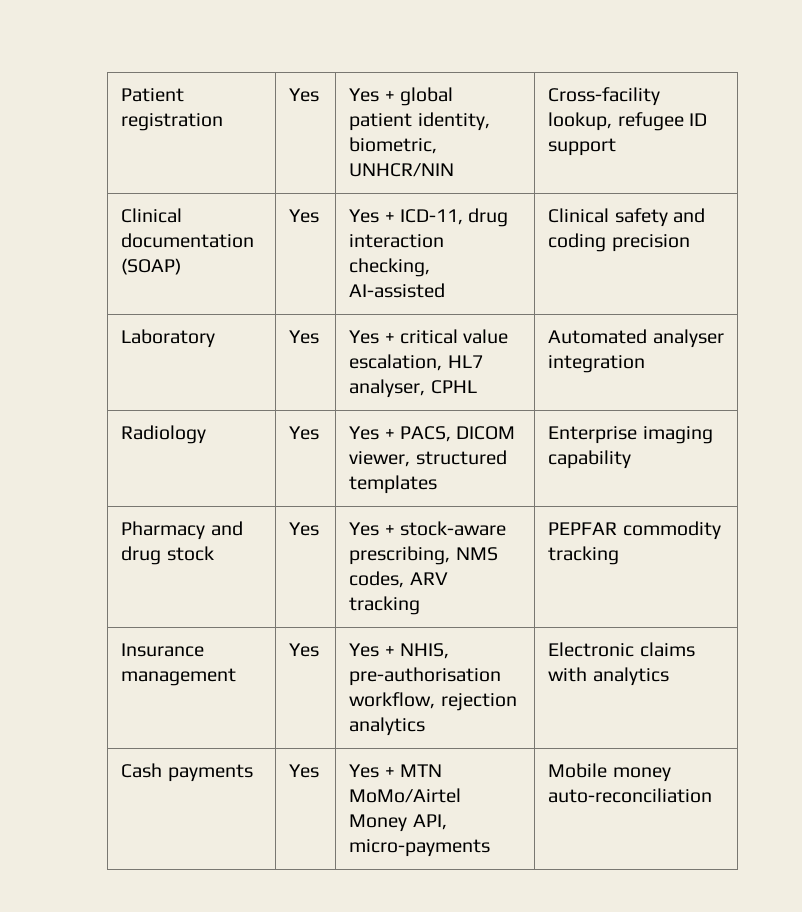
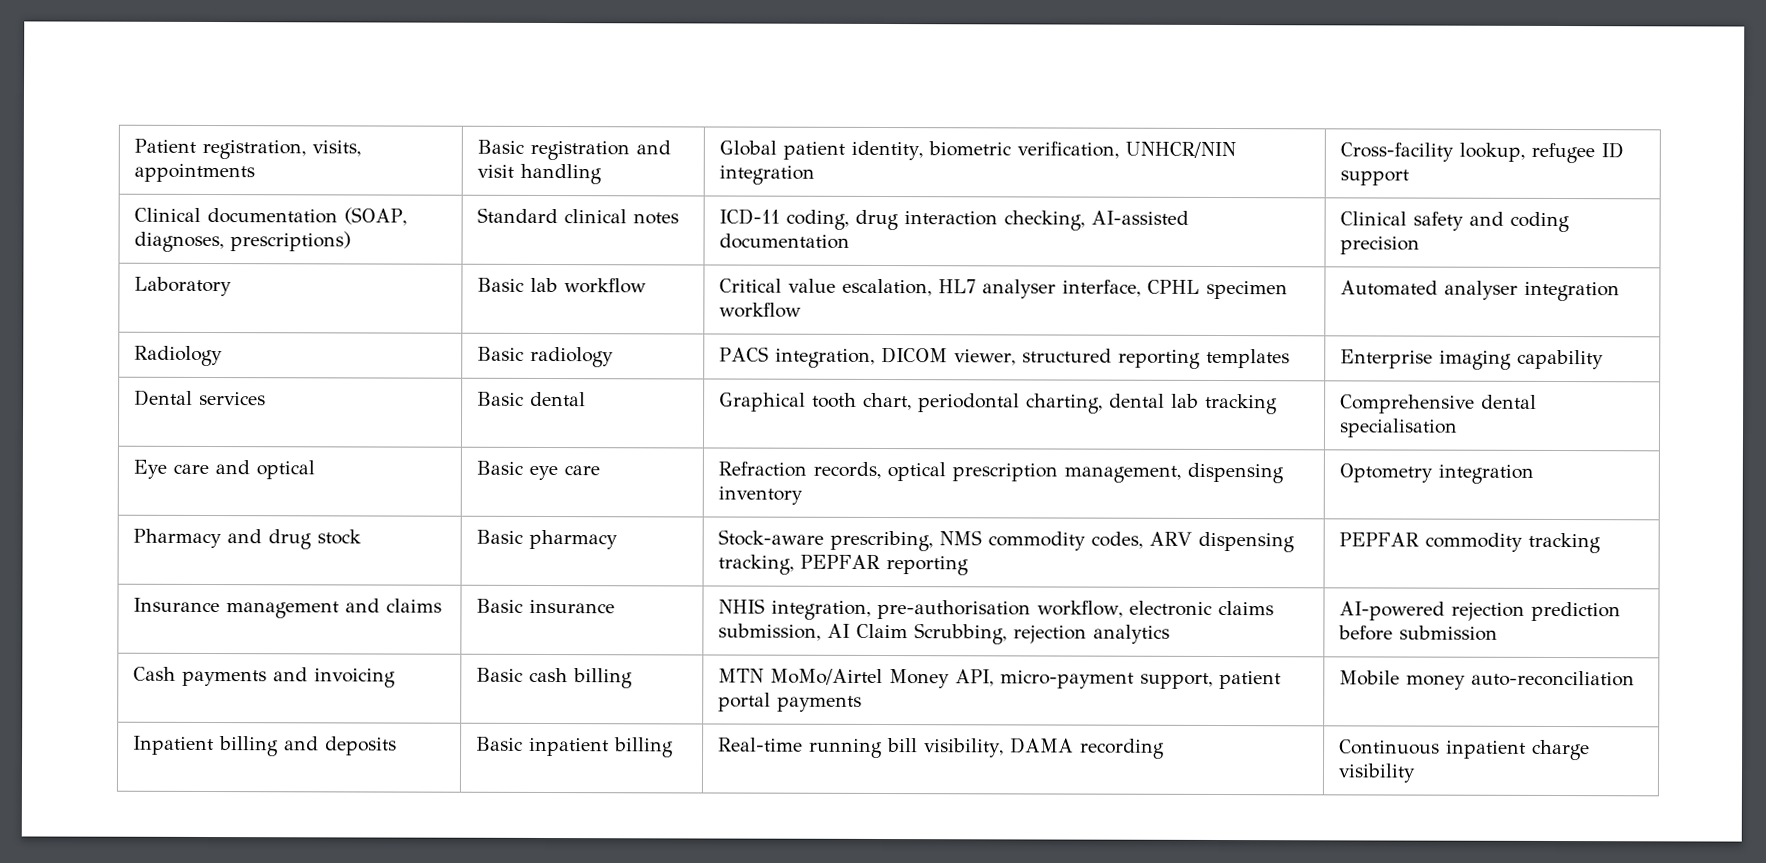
[121,113,224,131] [289,88,320,102] [349,87,453,106] [349,112,490,131] [349,137,438,154] registration | Yes | Yes + global patient identity, biometric, -> [201,139,361,160] [133,163,255,183] [476,139,671,161] [476,163,602,185] [718,140,1119,161] registration, visits, appointments | Basic registration and visit handling | Global patient identity, biometric verification,
(455, 170) none -> [718,165,815,185] integration
[121,258,182,275] [289,209,320,223] [349,209,463,225] (SOAP) | Yes | Yes + ICD-11, -> [343,207,407,226] [133,231,351,253] [476,207,679,225] [718,208,849,230] (SOAP, diagnoses, prescriptions) | Standard clinical notes | ICD-11 coding,
(446, 290) none -> [718,233,850,249] documentation
[289,330,320,344] [349,329,458,344] Yes | Yes + critical -> [476,277,647,294] [718,278,782,293] Basic lab workflow | Critical
[349,379,426,398] analyser, -> [981,279,1141,299] analyser interface,
(477, 387) none -> [1205,280,1288,300] [718,302,802,318] specimen workflow
[289,426,320,440] [349,426,451,442] Yes | Yes + PACS, -> [476,346,614,368] [718,346,875,368] Basic radiology | PACS integration,
(507, 457) none -> [1117,349,1201,369] reporting
(632, 459) none -> [133,389,266,406] [476,391,586,407] [718,392,1278,415] [1339,394,1537,414] [1338,418,1458,438] [132,459,315,480] [475,460,600,481] [717,461,1284,484] [717,486,803,505] [1338,463,1534,484] // Dental services | Basic dental | Graphical tooth chart, periodontal charting, dental lab tracking | Comprehensive dental specialisation // Eye care and optical | Basic eye care | Refraction records, optical prescription management, dispensing inventory | Optometry integration
[289,522,320,536] [349,521,506,536] Yes | Yes + stock-aware -> [475,529,618,550] [717,529,824,546] Basic pharmacy | Stock-aware
(498, 554) none -> [987,531,1086,551] commodity
[349,596,421,615] tracking -> [1197,531,1295,553] [717,554,969,576] dispensing tracking, PEPFAR reporting
[289,643,320,657] [349,643,449,659] [349,667,502,686] [349,692,517,711] [349,717,426,736] [548,642,695,657] [548,667,669,686] [121,763,253,782] [289,764,320,778] [349,764,442,778] [349,788,462,803] [349,814,447,832] [349,839,491,857] [548,763,671,782] [548,788,713,803] | Yes | Yes + NHIS, pre-authorisation workflow, rejection analytics | Electronic claims with analytics // Cash payments | Yes | Yes + MTN MoMo/Airtel Money API, micro-payments | Mobile money auto-reconciliation -> [344,598,442,613] [475,598,615,614] [717,598,1274,620] [717,623,1170,645] [1338,601,1621,622] [1337,625,1498,641] [132,666,396,688] [475,667,633,689] [717,668,1281,690] [717,692,862,712] [1338,670,1635,690] [132,735,397,757] [475,736,674,758] [717,737,1165,759] [1338,739,1590,761] [1337,763,1416,783] and claims | Basic insurance | NHIS integration, pre-authorisation workflow, electronic claims submission, AI Claim Scrubbing, rejection analytics | AI-powered rejection prediction before submission // Cash payments and invoicing | Basic cash billing | MTN MoMo/Airtel Money API, micro-payment support, patient portal payments | Mobile money auto-reconciliation // Inpatient billing and deposits | Basic inpatient billing | Real-time running bill visibility, DAMA recording | Continuous inpatient charge visibility

